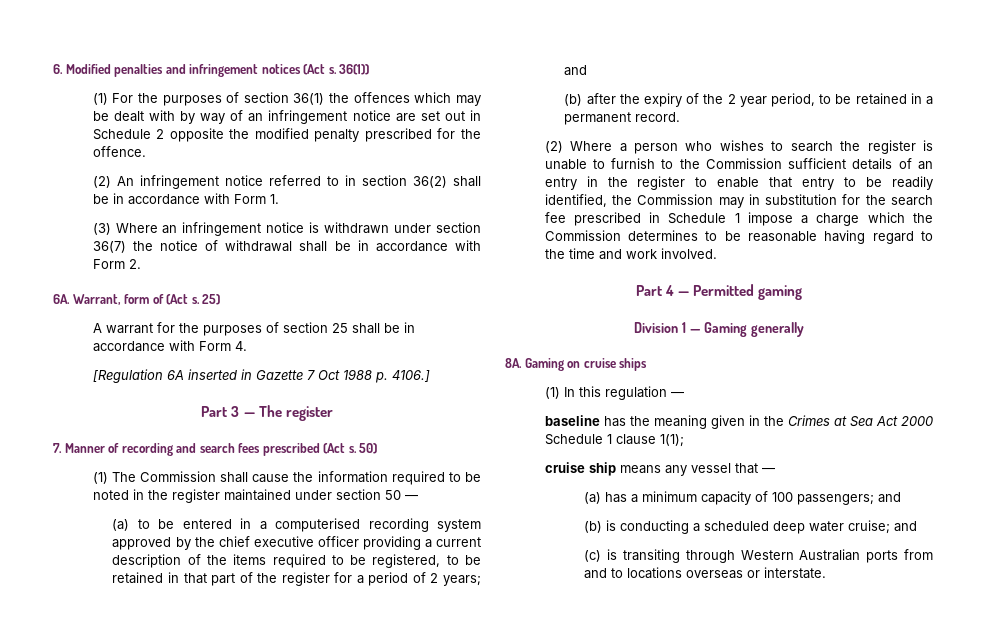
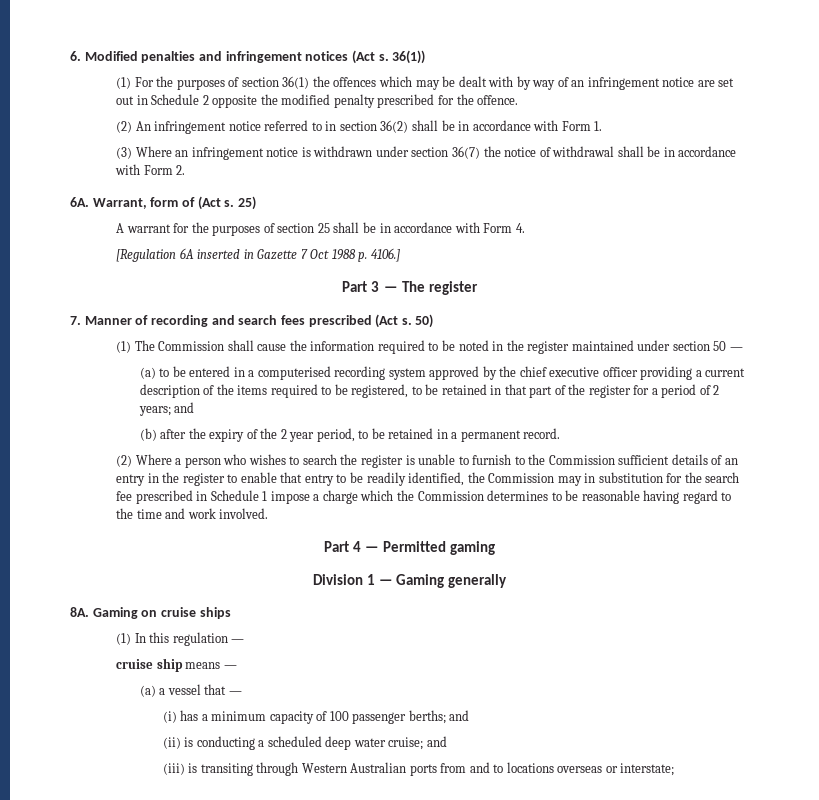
[544,415,935,429] [544,434,684,447] // baseline has the meaning given in the Crimes at Sea Act 2000 Schedule 1 clause 1(1); -> (245, 641) none
[664,465,687,476] any -> [223,665,237,669] [139,685,166,697] — // (a) a
[584,492,602,504] (a) -> [162,711,177,723] (i)
[797,492,902,505] [584,521,603,533] passengers; and // (b) -> [352,710,470,724] [162,737,181,749] passenger berths; and // (ii)
[584,550,602,562] (c) -> [162,763,185,775] (iii)
[764,567,827,579] interstate. -> [620,763,675,776] interstate;

